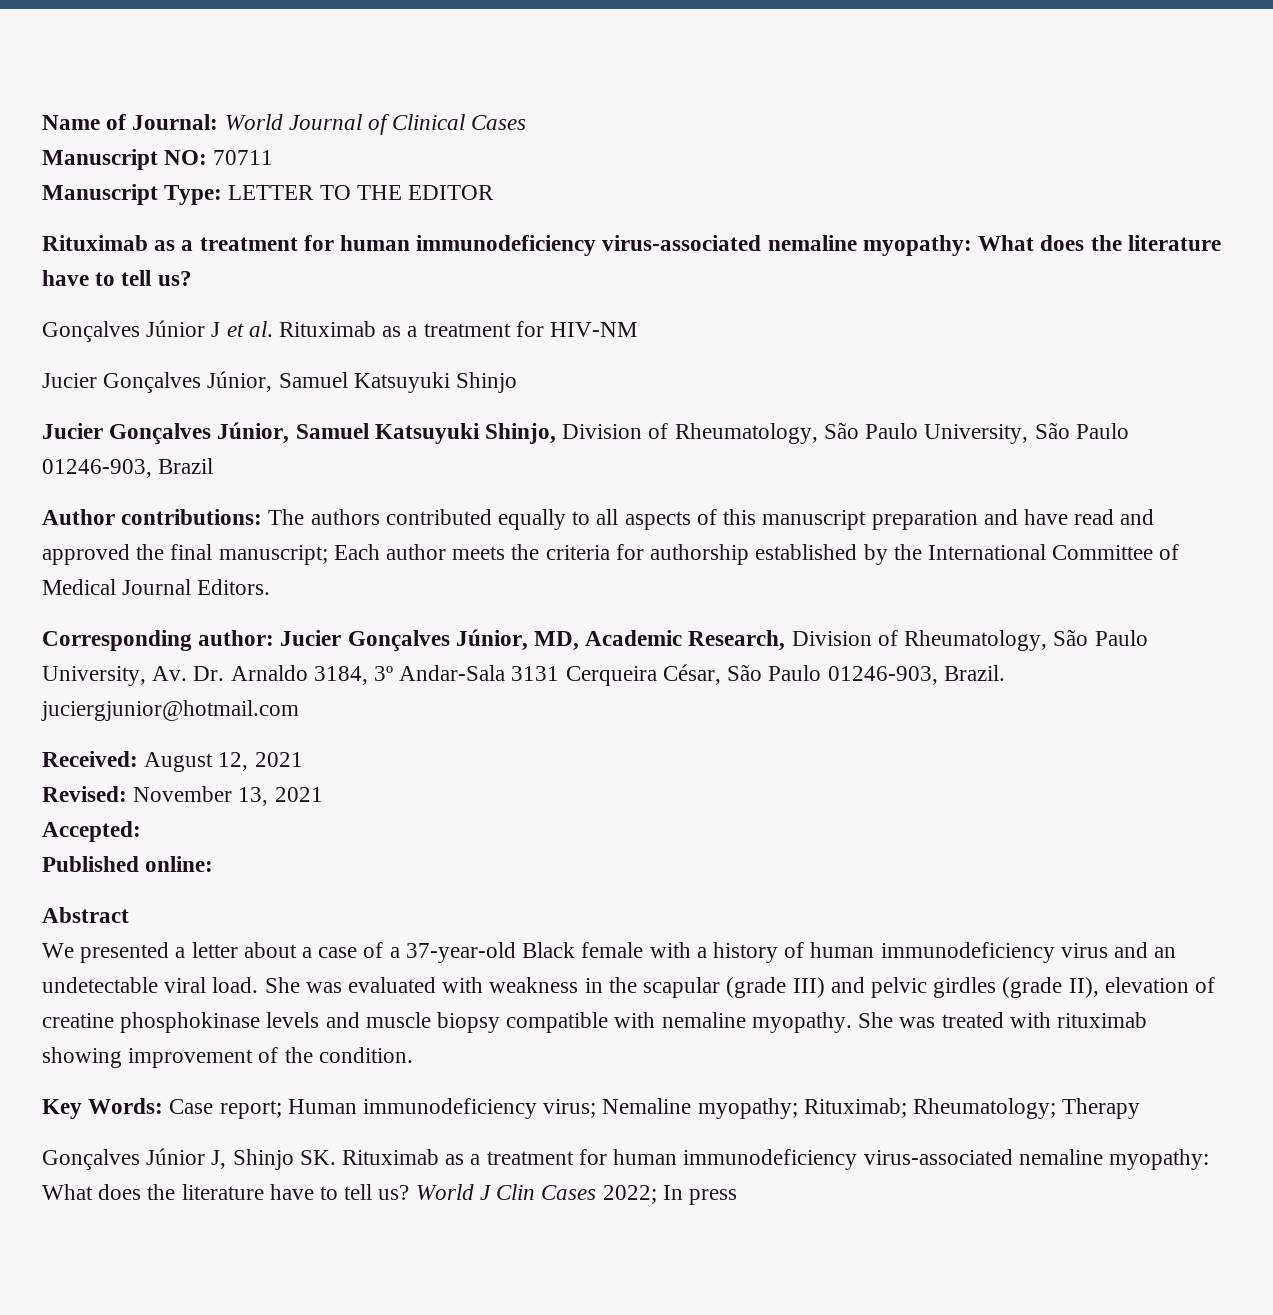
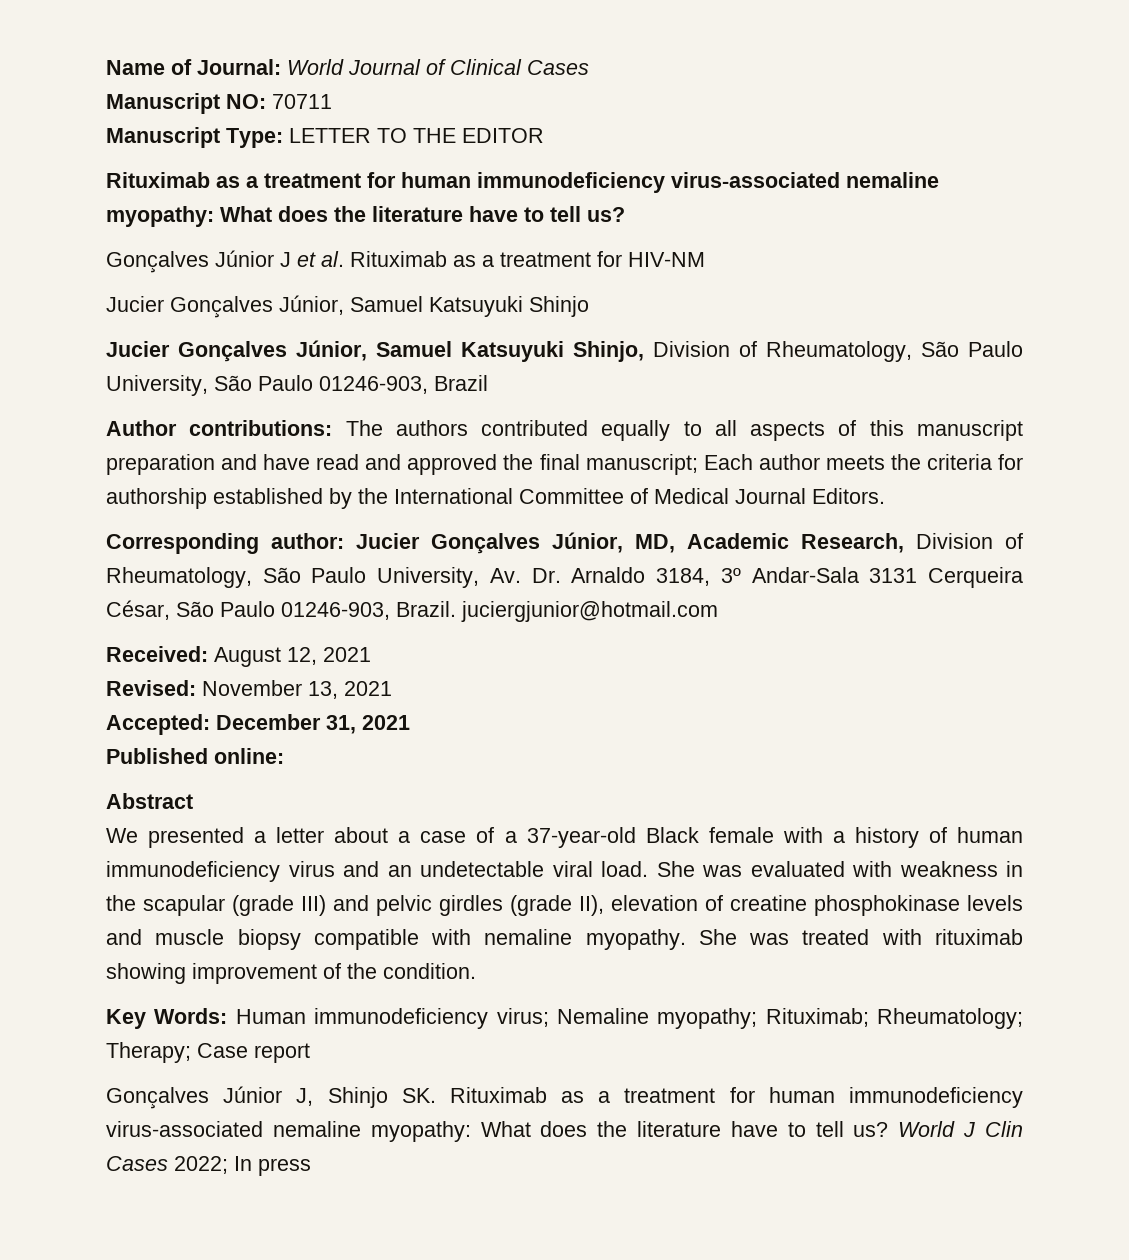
(141, 831) none -> [216,714,410,734] December 31, 2021
[169,1099,282,1119] Case report; -> (228, 1016) none
[1062,1098,1141,1119] Therapy -> [106,1042,310,1063] Therapy; Case report

